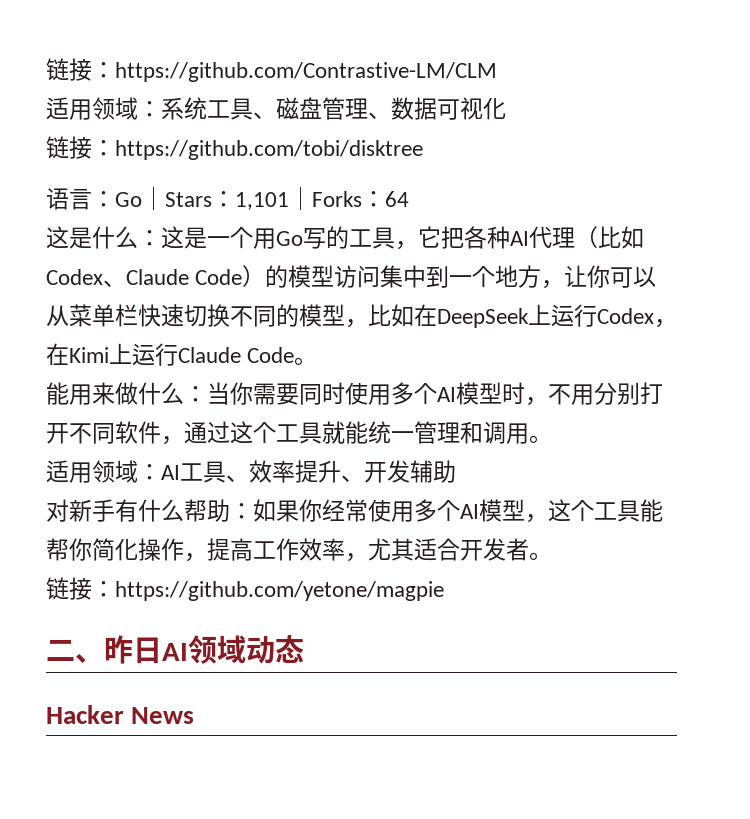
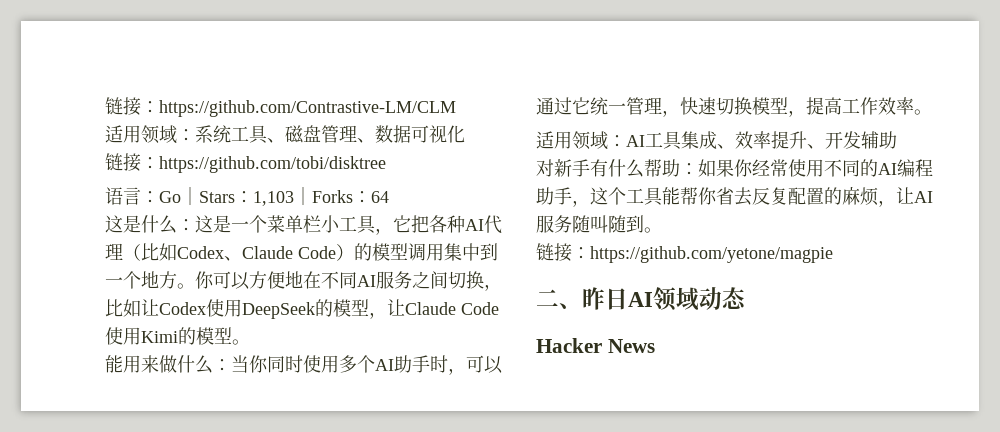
[235,192,289,210] 1,101 -> [253,191,294,206] 1,103
[253,226,349,249] 用Go写的 -> [267,215,340,233] 菜单栏小
[334,265,381,288] 访问 -> [408,243,444,261] 调用
[541,265,657,289] [46,304,677,328] [46,343,295,366] ，让你可以从菜单栏快速切换不同的模型，比如在DeepSeek上运行Codex，在Kimi上运行Claude Code -> [177,271,502,291] [105,299,499,319] [105,327,232,345] 。你可以方便地在不同AI服务之间切换，比如让Codex使用DeepSeek的模型，让Claude Code使用Kimi的模型
[253,383,299,405] 需要 -> (268, 364) none
[456,382,663,406] [46,421,529,445] 模型时，不用分别打开不同软件，通过这个工具就能统一管理和调用 -> [394,355,503,375] [536,97,914,117] 助手时，可以通过它统一管理，快速切换模型，提高工作效率
(226, 472) none -> [681,131,717,149] 集成
[414,499,663,523] [46,538,529,562] 多个AI模型，这个工具能帮你简化操作，提高工作效率，尤其适合开发者 -> [824,159,933,177] [536,186,933,207] [536,215,644,233] 不同的AI编程助手，这个工具能帮你省去反复配置的麻烦，让AI服务随叫随到

